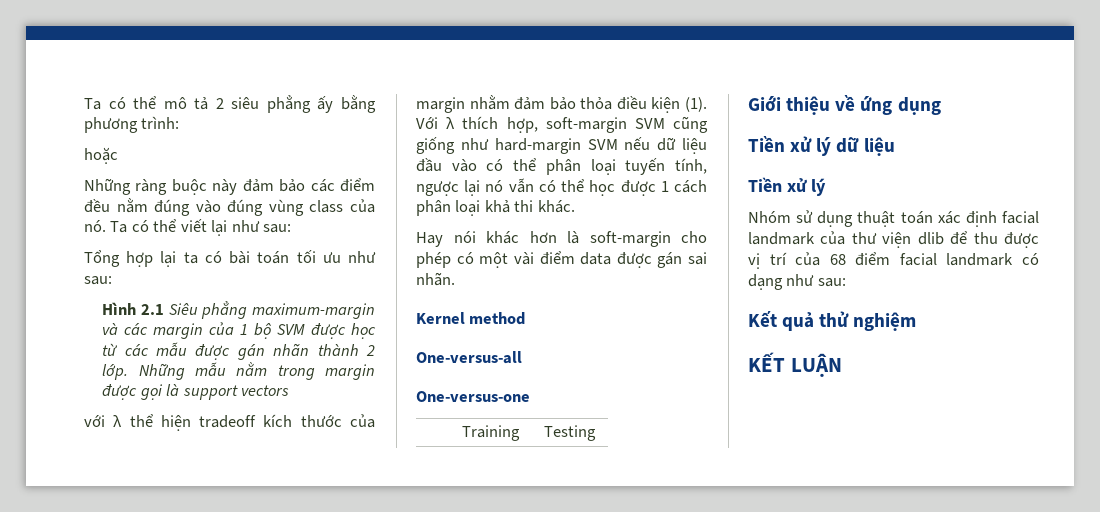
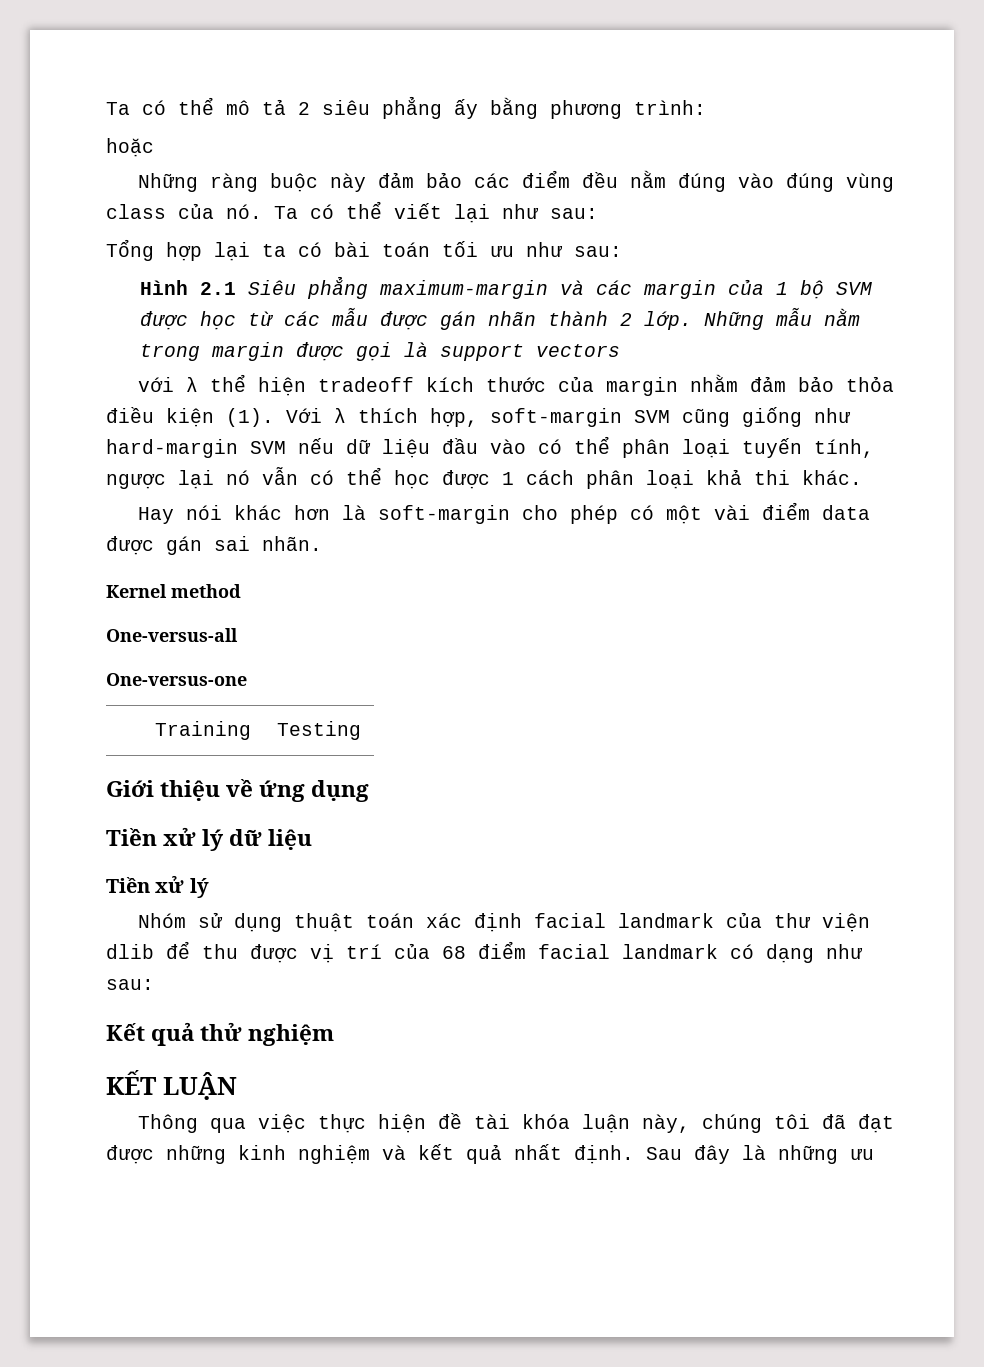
(842, 365) none -> [137,1113,894,1133] [106,1144,874,1164] // Thông qua việc thực hiện đề tài khóa luận này, chúng tôi đã đạt được những kinh nghiệm và kết quả nhất định. Sau đây là những ưu

